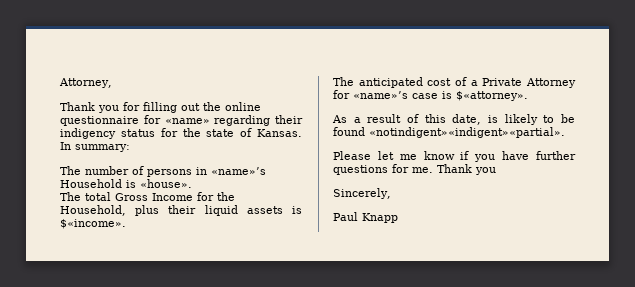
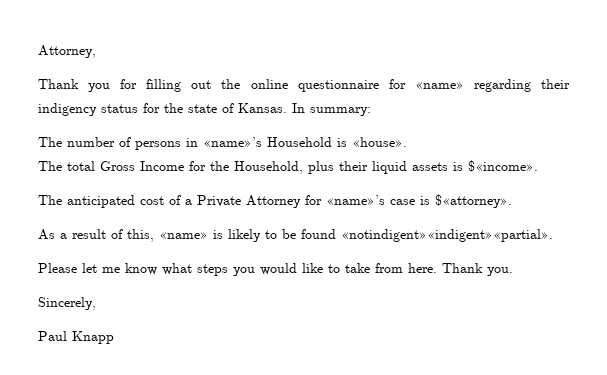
[424,114,482,125] this date, -> [127,229,208,242] this, «name»
[460,151,576,162] [333,164,496,175] if you have further questions for me. Thank you -> [162,263,513,276] what steps you would like to take from here. Thank you.

